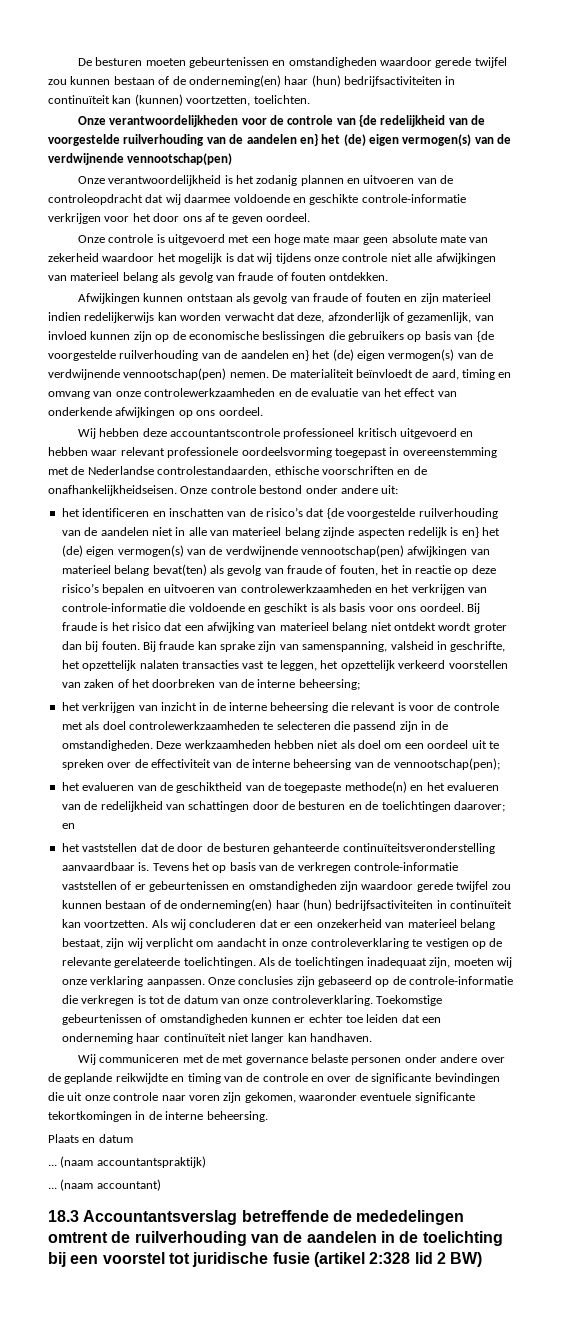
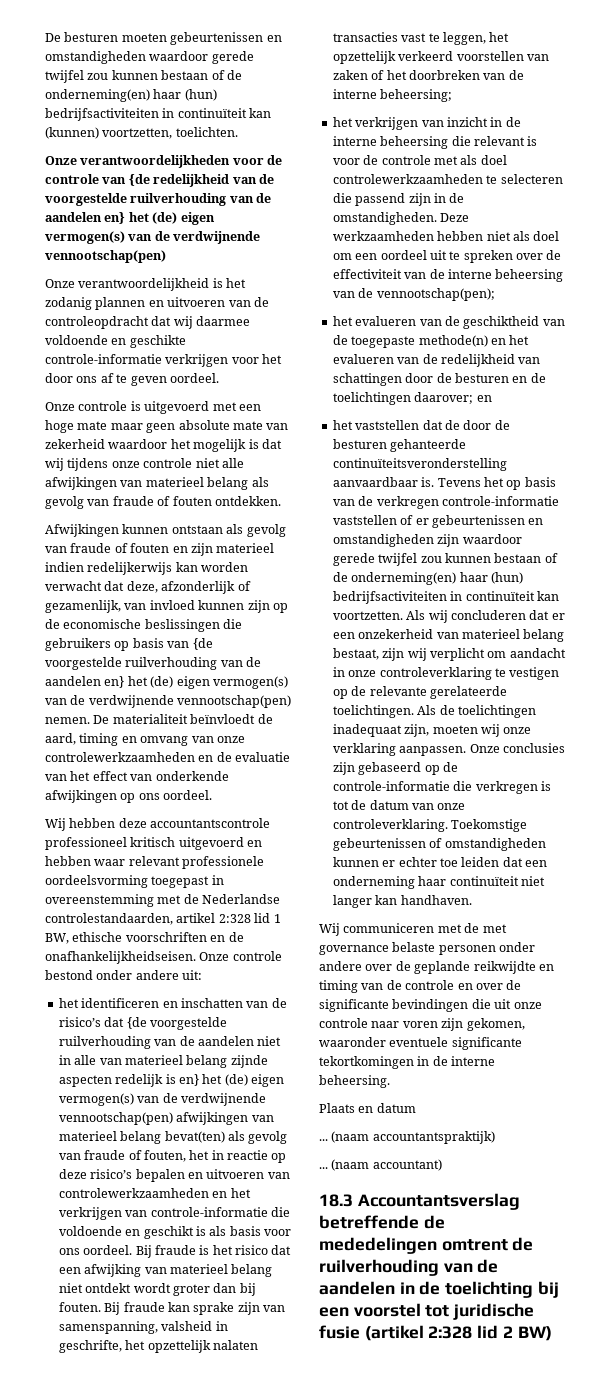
(272, 471) none -> [176,913,281,923] [45,933,69,944] artikel 2:328 lid 1 BW,

